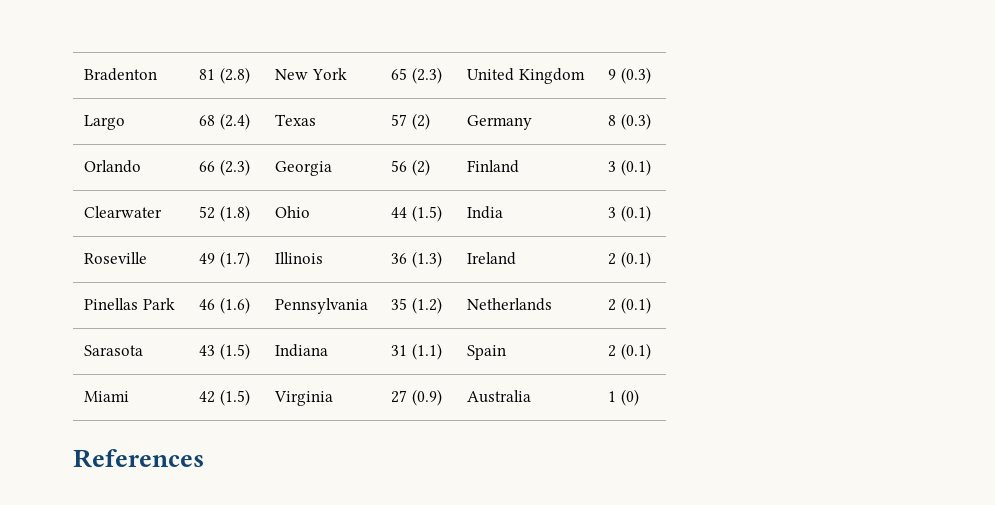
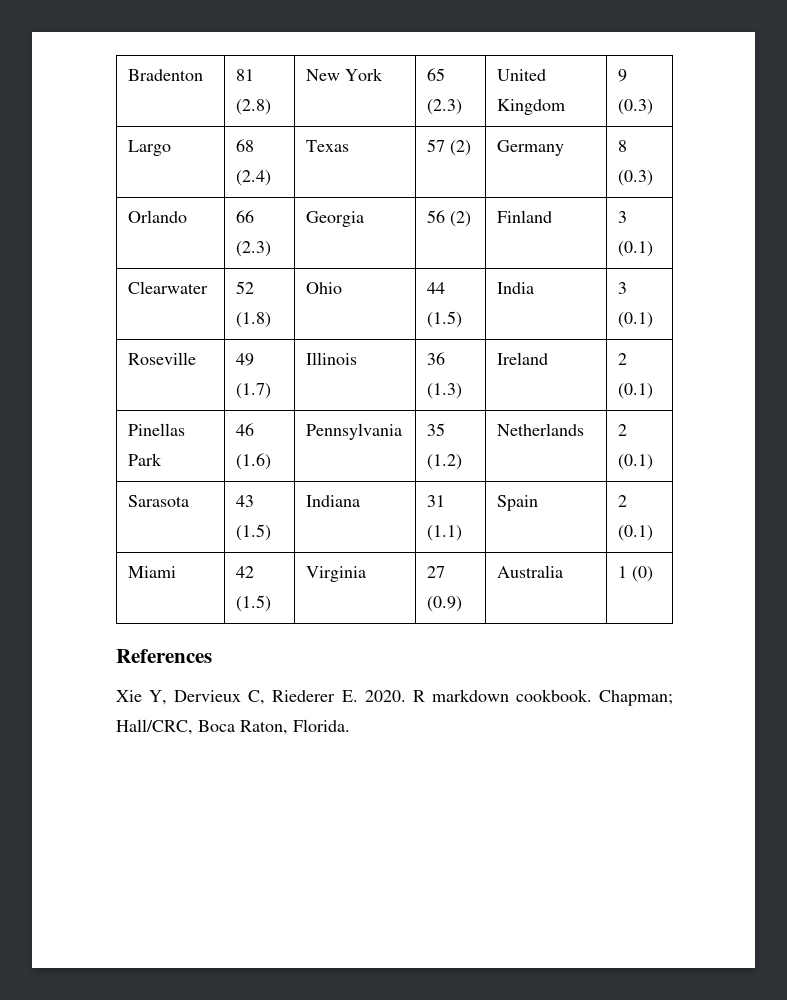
(204, 458) none -> [116,689,674,706] [116,719,350,735] // Xie Y, Dervieux C, Riederer E. 2020. R markdown cookbook. Chapman; Hall/CRC, Boca Raton, Florida.

